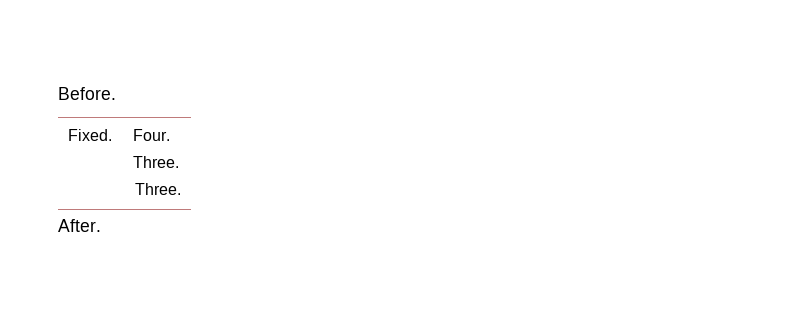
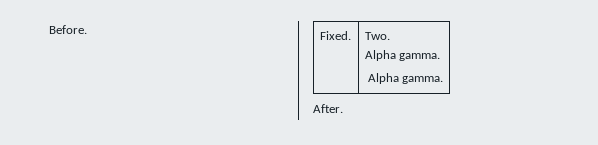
[133,129,171,141] [133,156,180,168] [134,183,181,195] Four. // Three. // Three. -> [364,32,390,40] [364,50,441,61] [367,73,444,84] Two. // Alpha gamma. // Alpha gamma.

